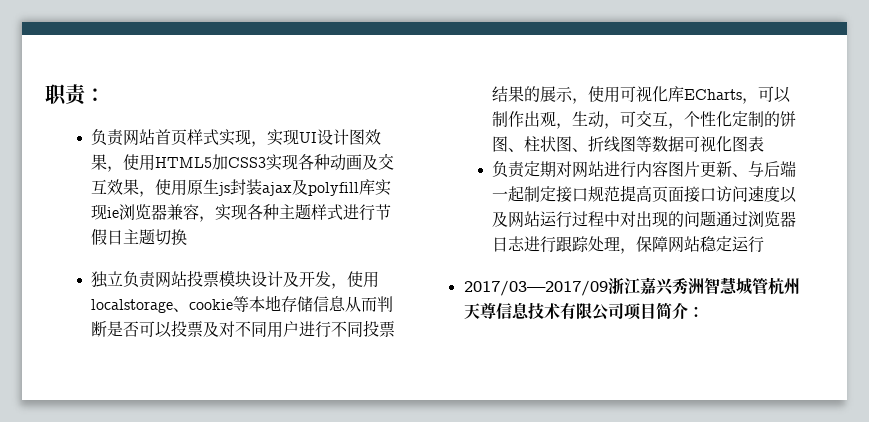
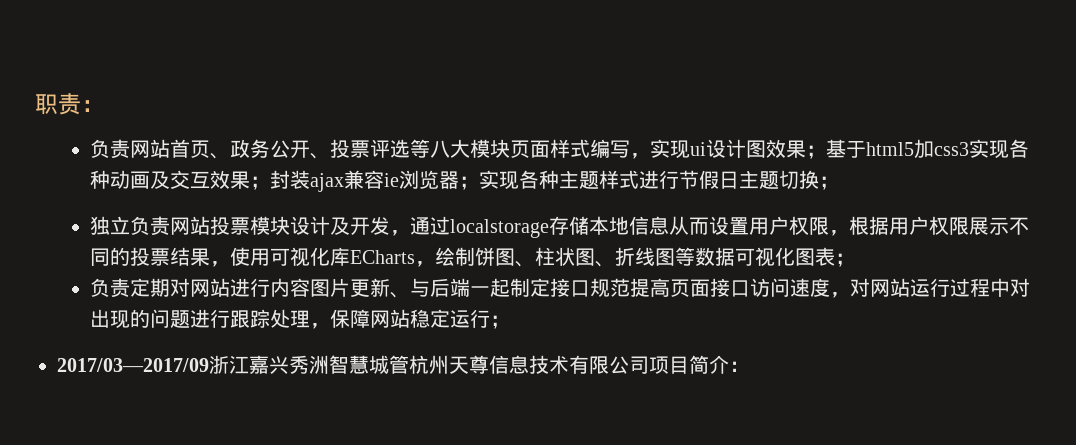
[186,129,381,147] [90,154,266,172] 样式实现，实现UI设计图效果，使用HTML5加CSS3 -> [209,139,969,159] 、政务公开、投票评选等八大模块页面样式编写，实现ui设计图效果；基于html5加css3
[138,179,391,197] [90,204,107,220] ，使用原生js封装ajax及polyfill库实现 -> [249,170,384,192] ；封装ajax兼容
[166,204,215,222] 兼容， -> [458,176,479,190] ；
(187, 237) none -> [818,176,839,190] ；
[346,271,379,288] [90,295,393,313] [90,320,363,338] 使用localstorage、cookie等本地存储信息从而判断是否可以投票及对不同用户进行不同 -> [409,216,1029,238] [89,247,130,266] 通过localstorage存储本地信息从而设置用户权限，根据用户权限展示不同的
[523,86,573,102] 的展示 -> (210, 257) none
[757,86,791,103] [491,110,780,129] 可以制作出观，生动，可交互，个性化定制的 -> [434,247,475,266] 绘制
(764, 144) none -> [834,253,855,267] ；
[779,186,797,203] [491,211,508,227] 以及 -> [829,278,870,298] ，对
[715,211,796,227] [491,236,525,252] 通过浏览器日志 -> (190, 319) none
(764, 244) none -> [489,315,510,329] ；

